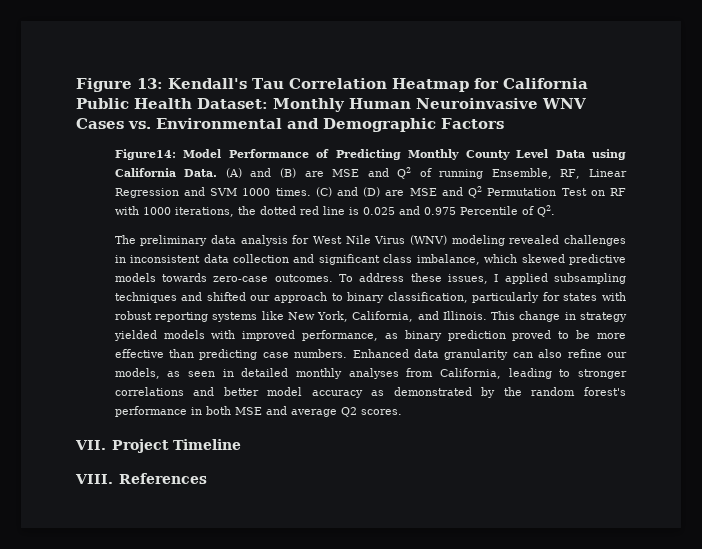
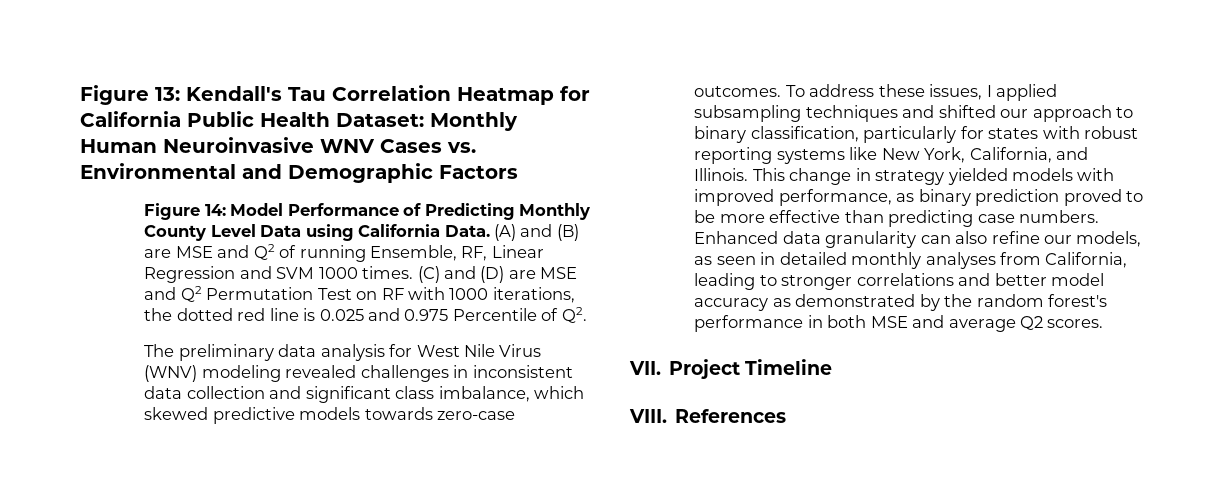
[114,149,176,160] Figure14: -> [144,203,226,220] Figure 14:

